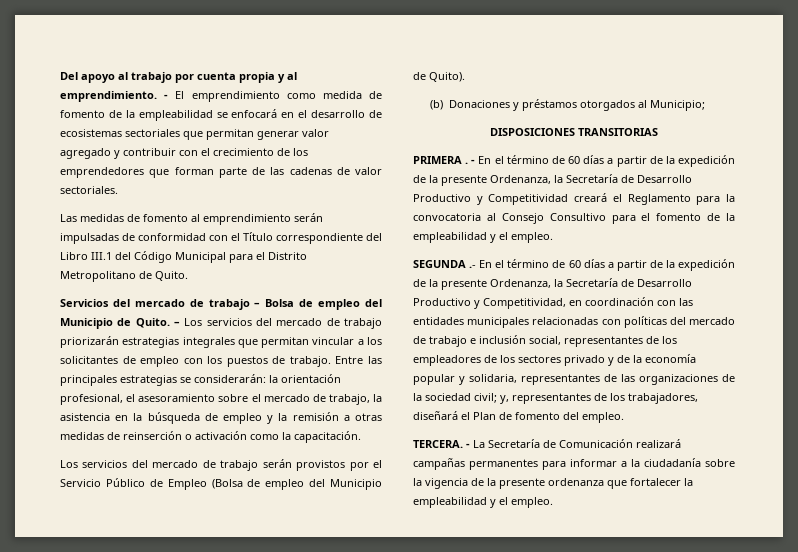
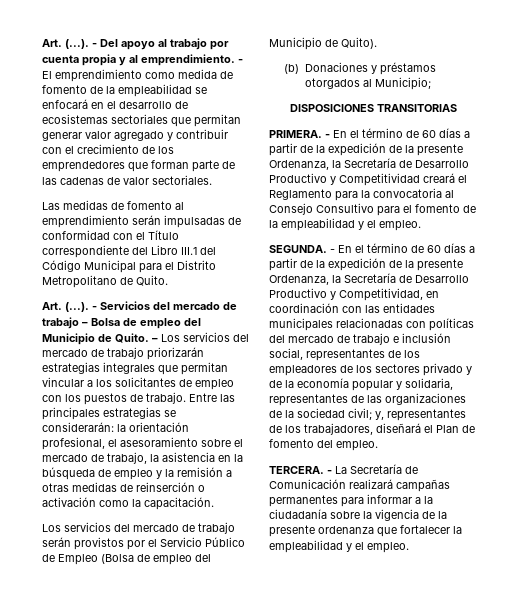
(60, 76) none -> [42,39,97,49] Art. (...). -
(188, 276) none -> [42,302,97,312] Art. (...). -
[413,156,469,164] PRIMERA . -> [269,130,322,138] PRIMERA.
[413,260,477,268] SEGUNDA .- -> [269,245,335,253] SEGUNDA. -

